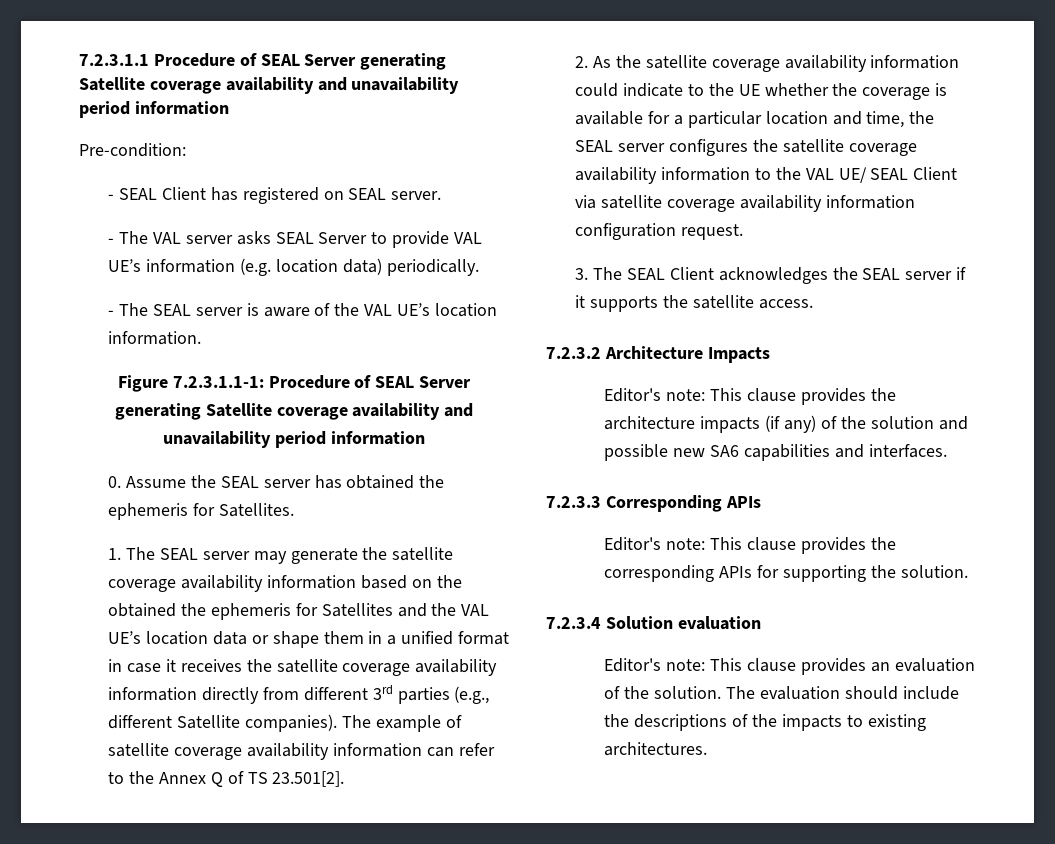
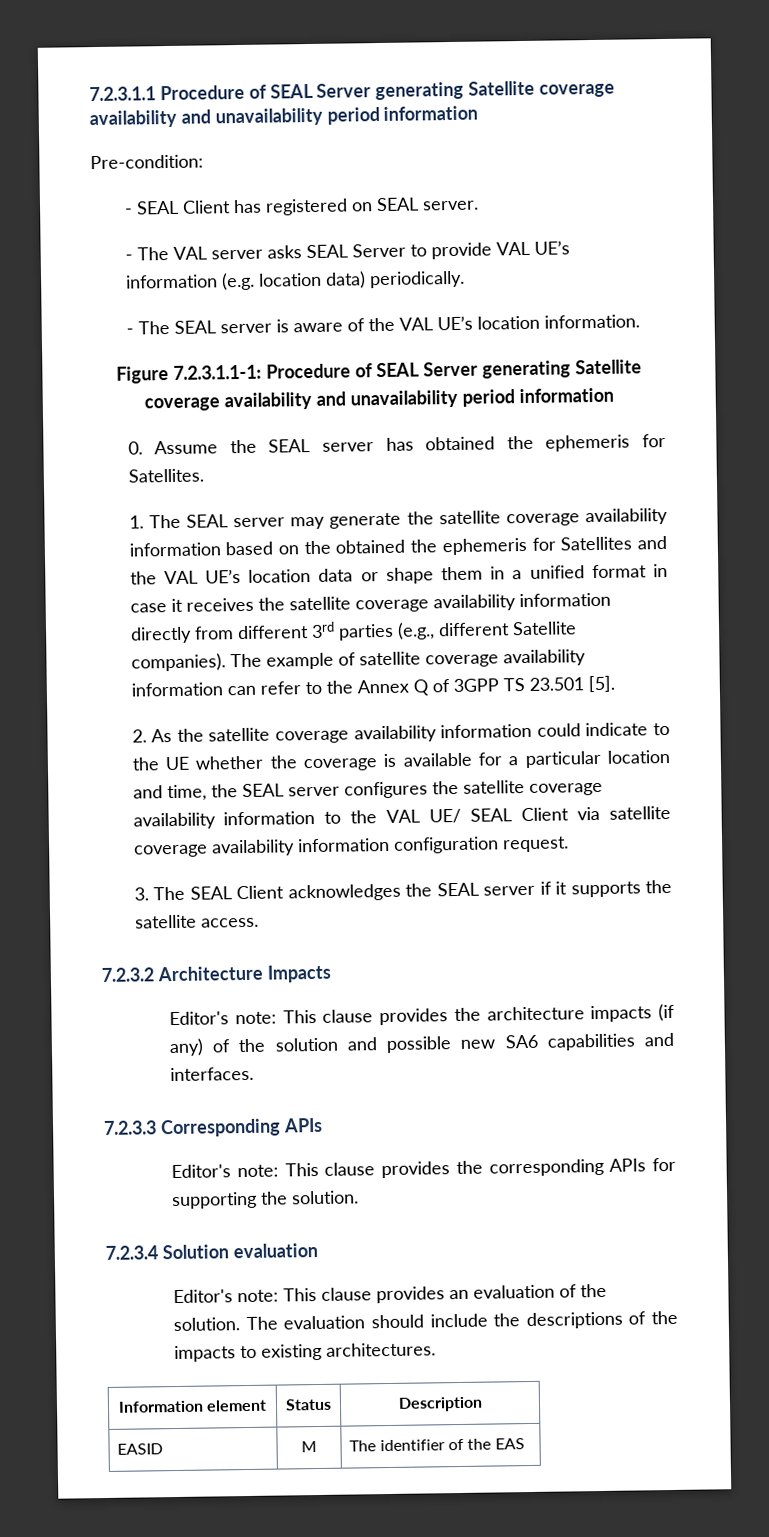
[247,771,345,787] TS 23.501[2]. -> [452,675,615,693] 3GPP TS 23.501 [5].
(708, 749) none -> [117,1399,268,1413] [285,1398,332,1411] [397,1396,483,1412] [117,1443,164,1455] [301,1441,317,1453] [349,1438,525,1452] // Information element | Status | Description // EASID | M | The identifier of the EAS

